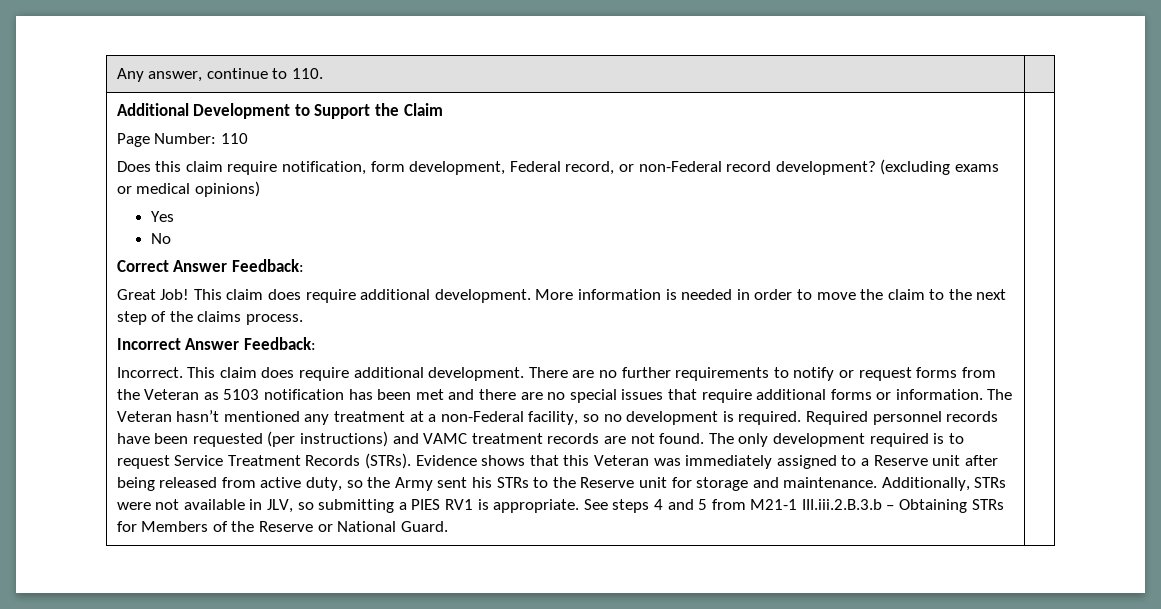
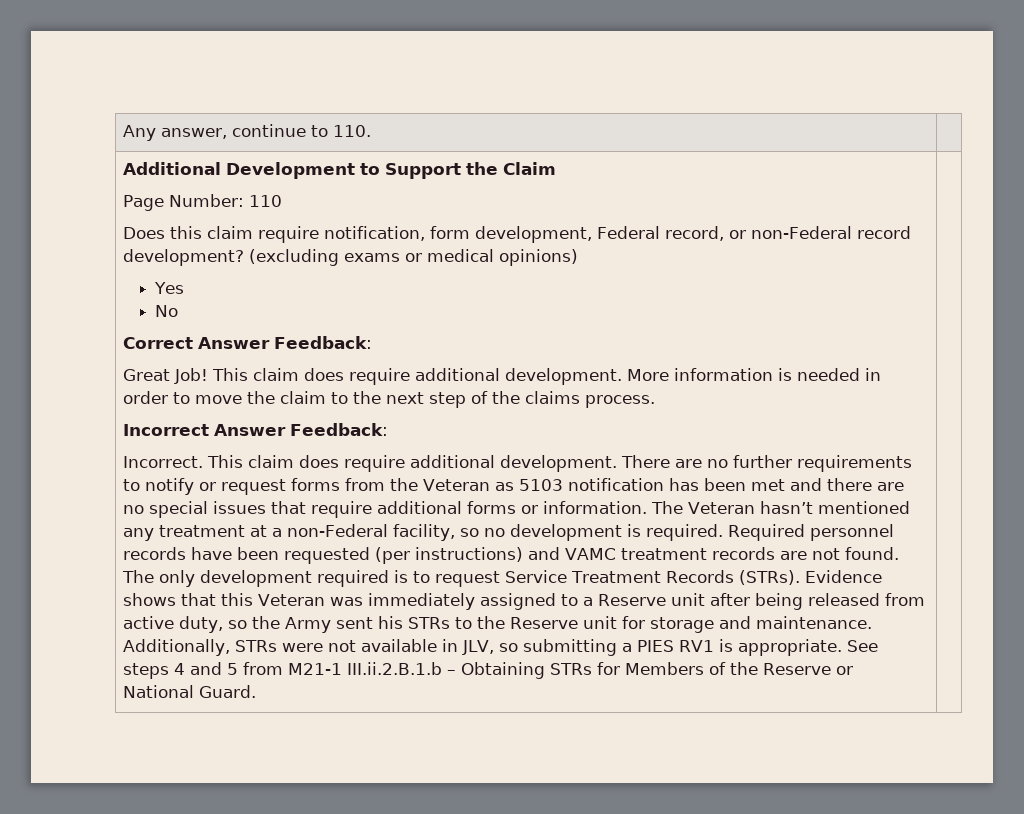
[801,499,882,510] III.iii.2.B.3.b -> [347,662,443,675] III.ii.2.B.1.b

